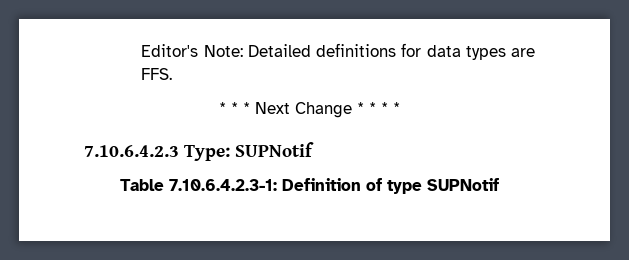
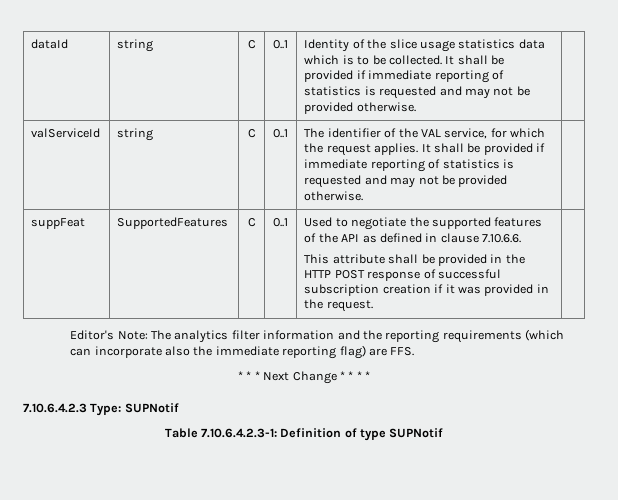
[141,43,506,60] Editor's Note: Detailed definitions for data types -> [31,39,69,49] [117,39,154,52] [247,40,256,49] [273,40,288,49] [304,39,545,52] [304,55,504,65] [304,70,504,83] [304,86,530,99] [304,102,416,114] [31,128,101,138] [117,128,154,141] [247,129,256,138] [273,129,288,138] [304,128,545,139] [304,143,545,156] [304,159,514,172] [304,175,508,188] [304,191,364,201] [31,218,86,229] [117,217,229,229] [247,218,256,227] [273,218,288,227] [304,217,543,230] [304,233,521,243] [304,254,525,266] [304,269,501,281] [304,284,549,296] [304,299,373,312] [70,329,565,343] [70,345,366,359] dataId | string | C | 0..1 | Identity of the slice usage statistics data which is to be collected. It shall be provided if immediate reporting of statistics is requested and may not be provided otherwise. | // valServiceId | string | C | 0..1 | The identifier of the VAL service, for which the request applies. It shall be provided if immediate reporting of statistics is requested and may not be provided otherwise. | // suppFeat | SupportedFeatures | C | 0..1 | Used to negotiate the supported features of the API as defined in clause 7.10.6.6. // This attribute shall be provided in the HTTP POST response of successful subscription creation if it was provided in the request. | // Editor's Note: The analytics filter information and the reporting requirements (which can incorporate also the immediate reporting flag)

